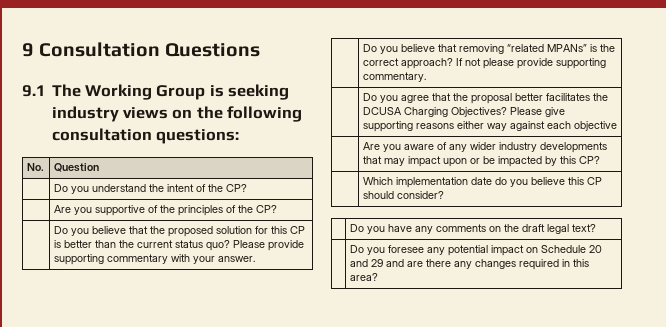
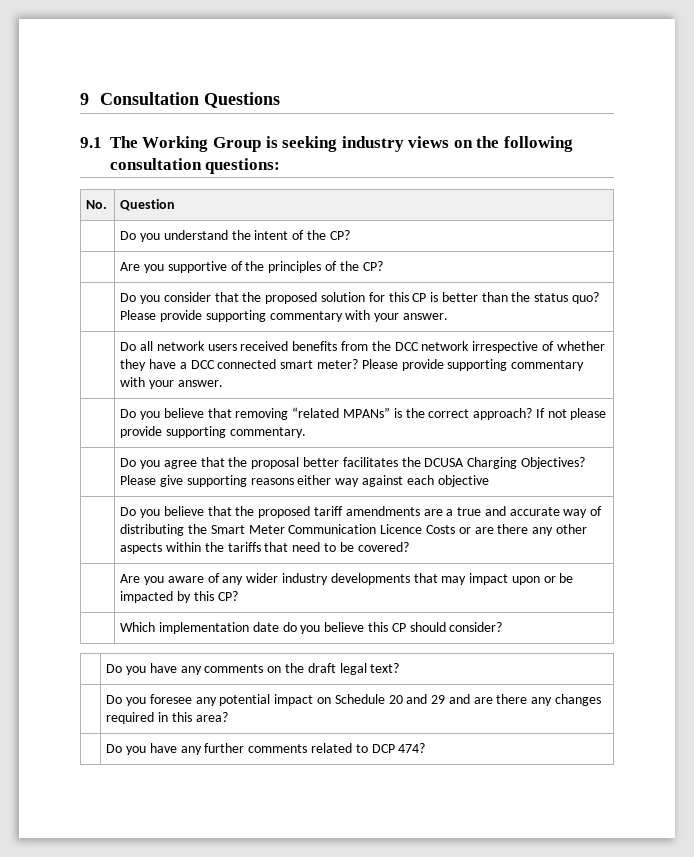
[91,226,126,234] believe -> [163,292,211,302] consider
[136,240,173,248] current -> (531, 297) none
(255, 259) none -> [120,341,605,353] [120,359,585,371] [120,377,223,389] // | Do all network users received benefits from the DCC network irrespective of whether they have a DCC connected smart meter? Please provide supporting commentary with your answer.
(617, 126) none -> [120,506,603,518] [120,524,587,536] [120,542,409,554] // | Do you believe that the proposed tariff amendments are a true and accurate way of distributing the Smart Meter Communication Licence Costs or are there any other aspects within the tariffs that need to be covered?
(378, 277) none -> [106,743,426,755] // | Do you have any further comments related to DCP 474?

